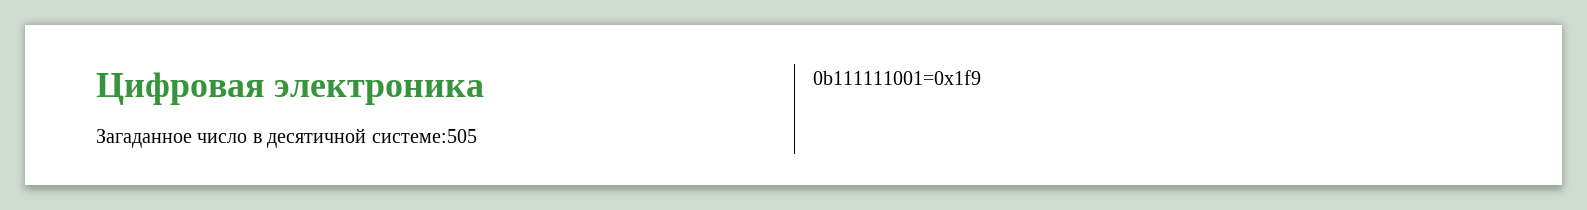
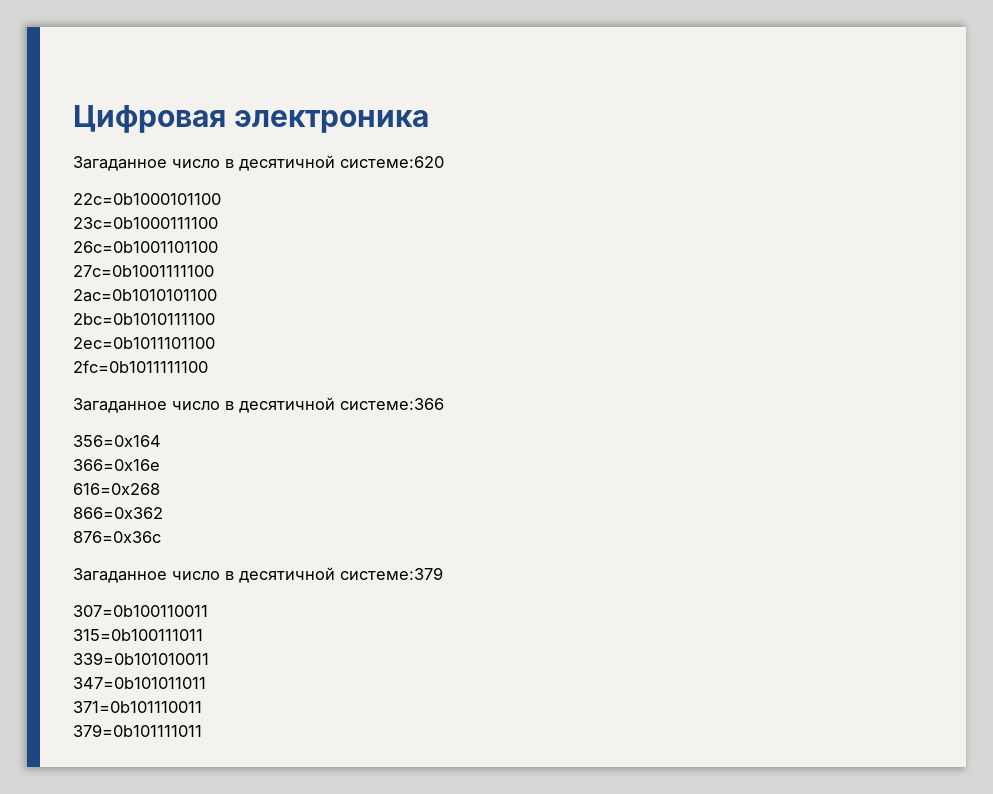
[371,129,477,143] [813,70,981,85] системе:505 // 0b111111001=0x1f9 -> [340,156,444,168] [73,193,221,205] [73,217,218,229] [73,241,218,253] [73,265,214,277] [73,289,217,302] [73,313,215,325] [73,337,215,349] [73,360,208,373] [73,397,444,413] [73,435,161,447] [73,459,160,471] [73,483,160,495] [73,507,163,519] [73,531,161,543] [73,567,443,583] [73,605,208,617] [73,629,203,641] [73,652,209,665] [73,677,206,689] [73,701,202,713] [73,724,202,737] системе:620 // 22c=0b1000101100 // 23c=0b1000111100 // 26c=0b1001101100 // 27c=0b1001111100 // 2ac=0b1010101100 // 2bc=0b1010111100 // 2ec=0b1011101100 // 2fc=0b1011111100 // Загаданное число в десятичной системе:366 // 356=0x164 // 366=0x16e // 616=0x268 // 866=0x362 // 876=0x36c // Загаданное число в десятичной системе:379 // 307=0b100110011 // 315=0b100111011 // 339=0b101010011 // 347=0b101011011 // 371=0b101110011 // 379=0b101111011

